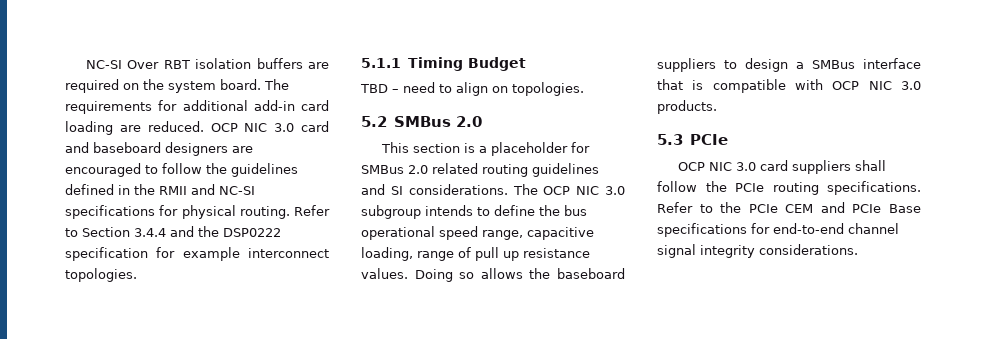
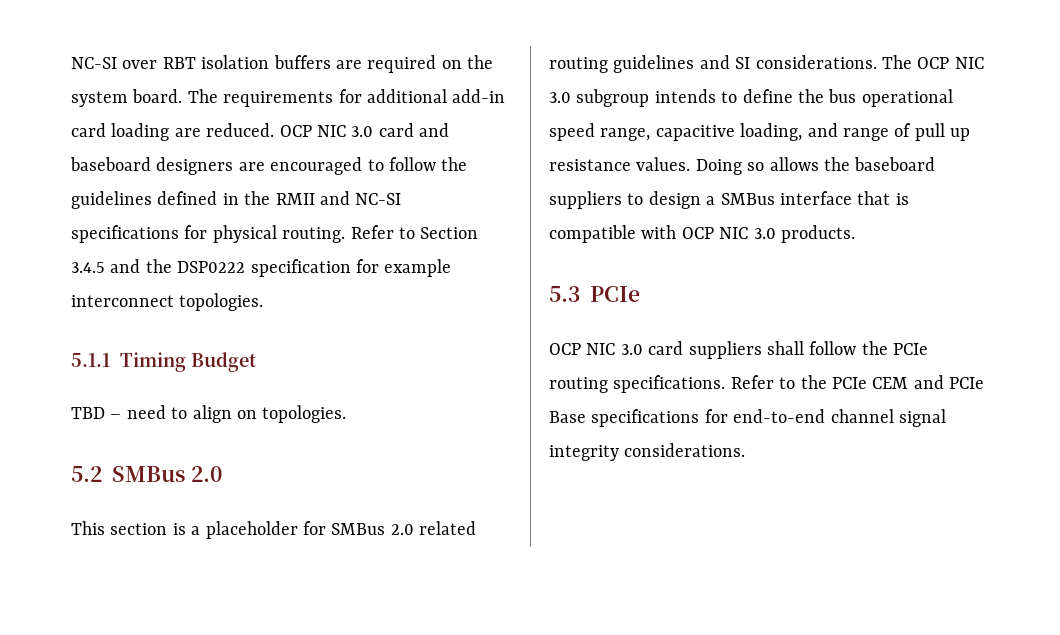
[86,60,160,69] NC-SI Over -> [71,57,158,69] NC-SI over
[134,228,166,237] 3.4.4 -> [71,262,105,273] 3.4.5
(413, 254) none -> [807,123,838,137] and

